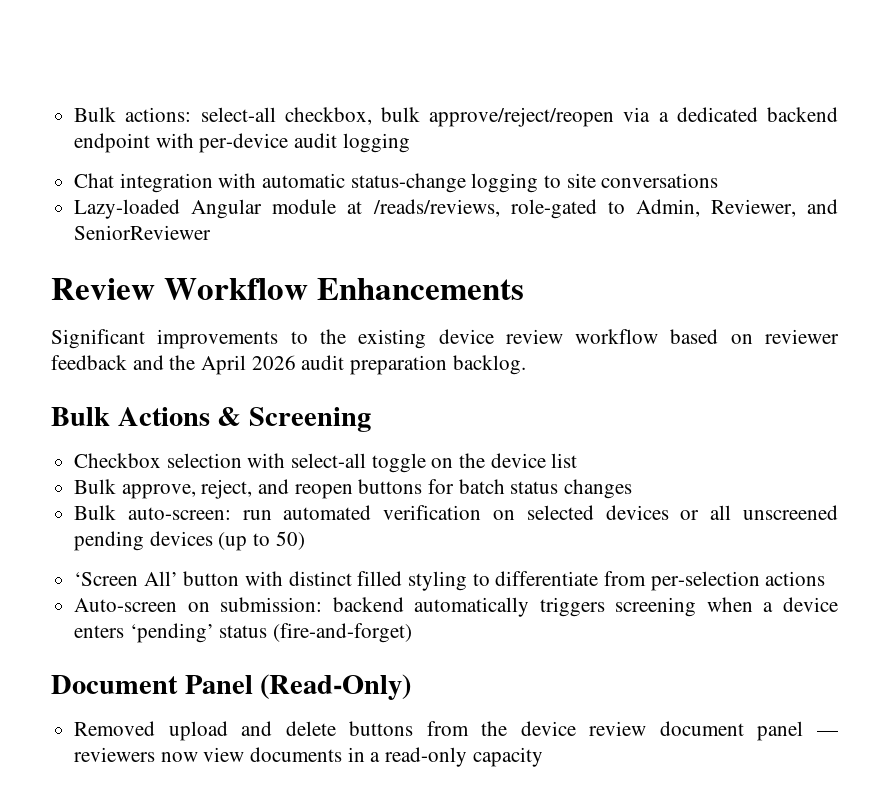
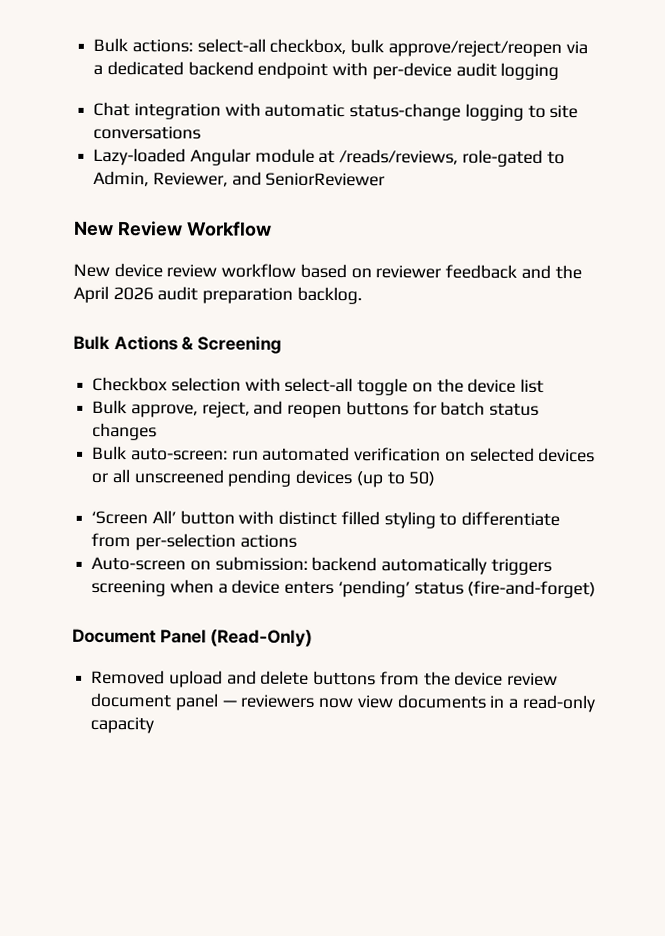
(212, 232) none -> [74,220,114,237] New
[316,278,524,300] [51,329,427,349] Enhancements // Significant improvements to the existing -> [73,263,110,278] // New

